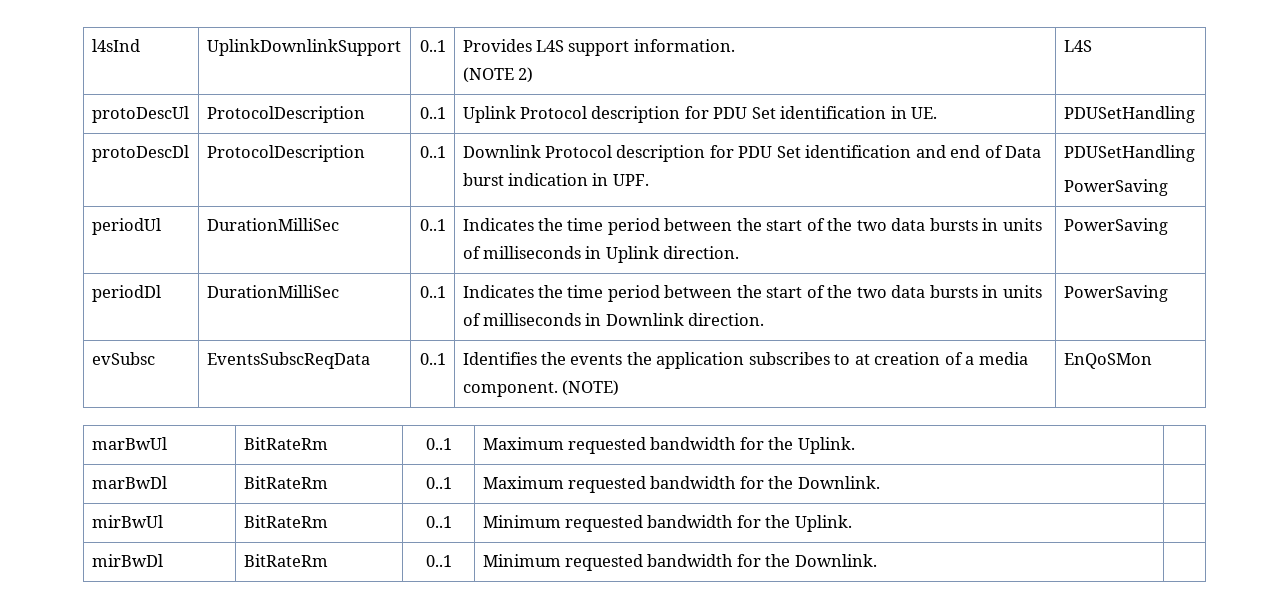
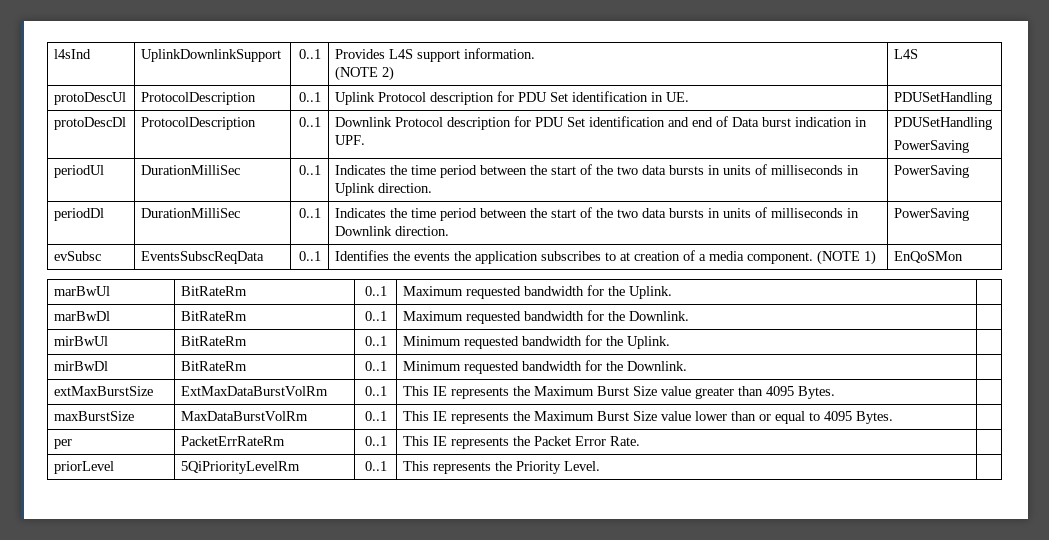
[562,380,620,396] (NOTE) -> [817,250,877,265] (NOTE 1)
(877, 560) none -> [54,386,154,396] [181,386,329,396] [364,386,387,396] [403,386,836,399] [54,411,135,421] [181,411,309,421] [364,411,387,421] [403,411,894,424] [54,439,73,449] [181,436,286,446] [364,436,387,446] [403,436,641,449] [54,461,115,474] [181,461,301,474] [364,461,387,471] [403,461,601,474] // extMaxBurstSize | ExtMaxDataBurstVolRm | 0..1 | This IE represents the Maximum Burst Size value greater than 4095 Bytes. | // maxBurstSize | MaxDataBurstVolRm | 0..1 | This IE represents the Maximum Burst Size value lower than or equal to 4095 Bytes. | // per | PacketErrRateRm | 0..1 | This IE represents the Packet Error Rate. | // priorLevel | 5QiPriorityLevelRm | 0..1 | This represents the Priority Level. |

